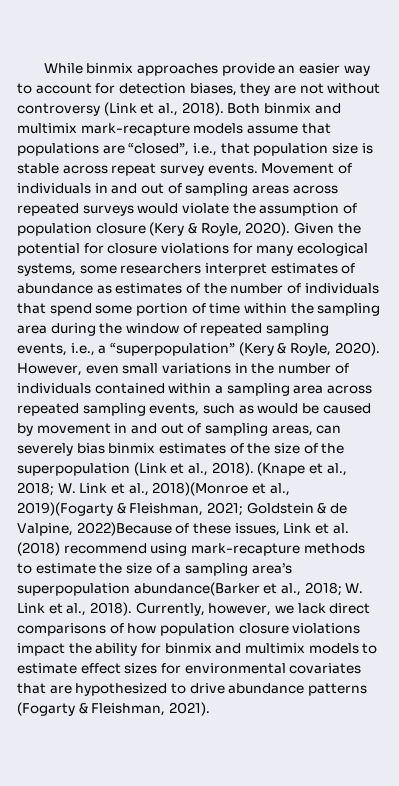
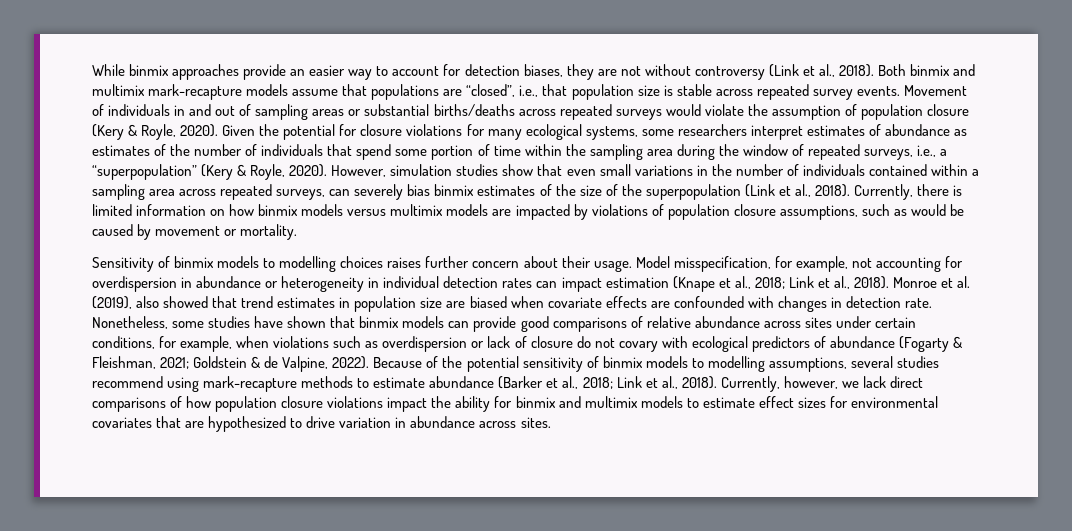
[111,163,157,176] repeat -> [756,84,809,100] repeated
(289, 189) none -> [348,104,515,116] or substantial births/deaths
[265,323,329,336] [17,343,67,356] sampling events, -> [864,149,914,160] surveys,
(82, 369) none -> [390,164,563,176] simulation studies show that
[82,403,371,416] [17,423,313,436] sampling events, such as would be caused by movement in and out of sampling areas, -> [276,189,326,200] surveys,
(254, 469) none -> [853,184,963,200] [92,204,964,220] [92,224,298,240] [92,256,963,272] [92,276,669,292] Currently, there is limited information on how binmix models versus multimix models are impacted by violations of population closure assumptions, such as would be caused by movement or mortality. // Sensitivity of binmix models to modelling choices raises further concern about their usage. Model misspecification, for example, not accounting for overdispersion in abundance or heterogeneity in individual detection rates can impact estimation
[57,482,290,496] [17,502,113,516] W. Link et al., 2018)(Monroe et al., 2019)(Fogarty -> [788,276,971,289] [92,296,932,312] [92,316,916,332] [92,336,949,352] Link et al., 2018). Monroe et al. (2019), also showed that trend estimates in population size are biased when covariate effects are confounded with changes in detection rate. Nonetheless, some studies have shown that binmix models can provide good comparisons of relative abundance across sites under certain conditions, for example, when violations such as overdispersion or lack of closure do not covary with ecological predictors of abundance (Fogarty
[76,522,349,536] [17,542,60,556] 2022)Because of these issues, Link et al. (2018) -> [332,356,939,372] 2022). Because of the potential sensitivity of binmix models to modelling assumptions, several studies
[99,563,292,576] [17,582,364,596] the size of a sampling area’s superpopulation abundance(Barker et al., 2018; W. -> [429,376,613,389] abundance (Barker et al., 2018;
[228,683,367,696] [17,702,210,716] abundance patterns (Fogarty & Fleishman, 2021). -> [339,416,551,428] variation in abundance across sites.

